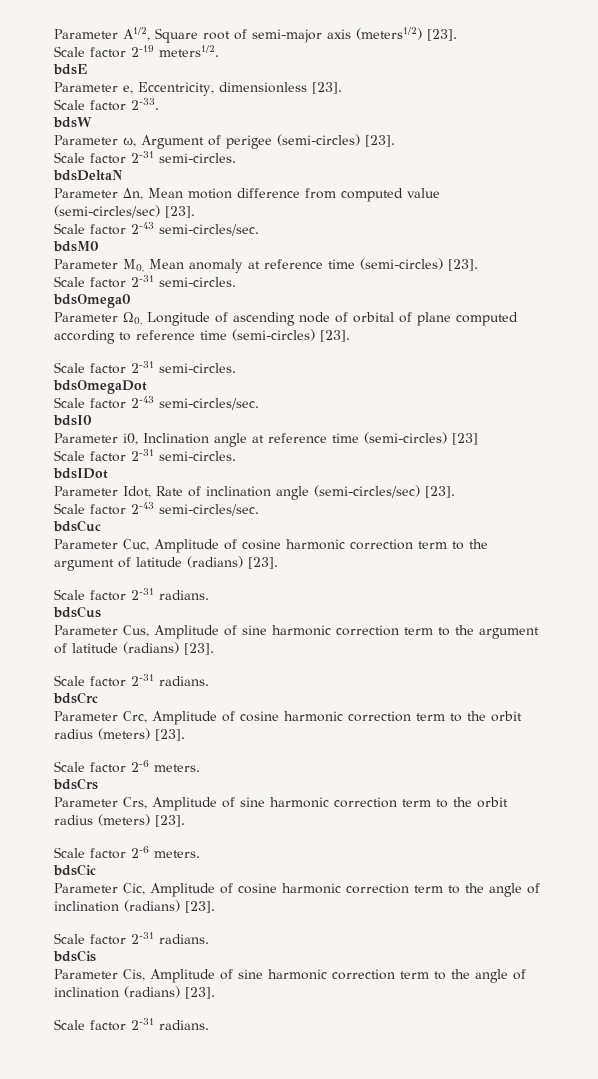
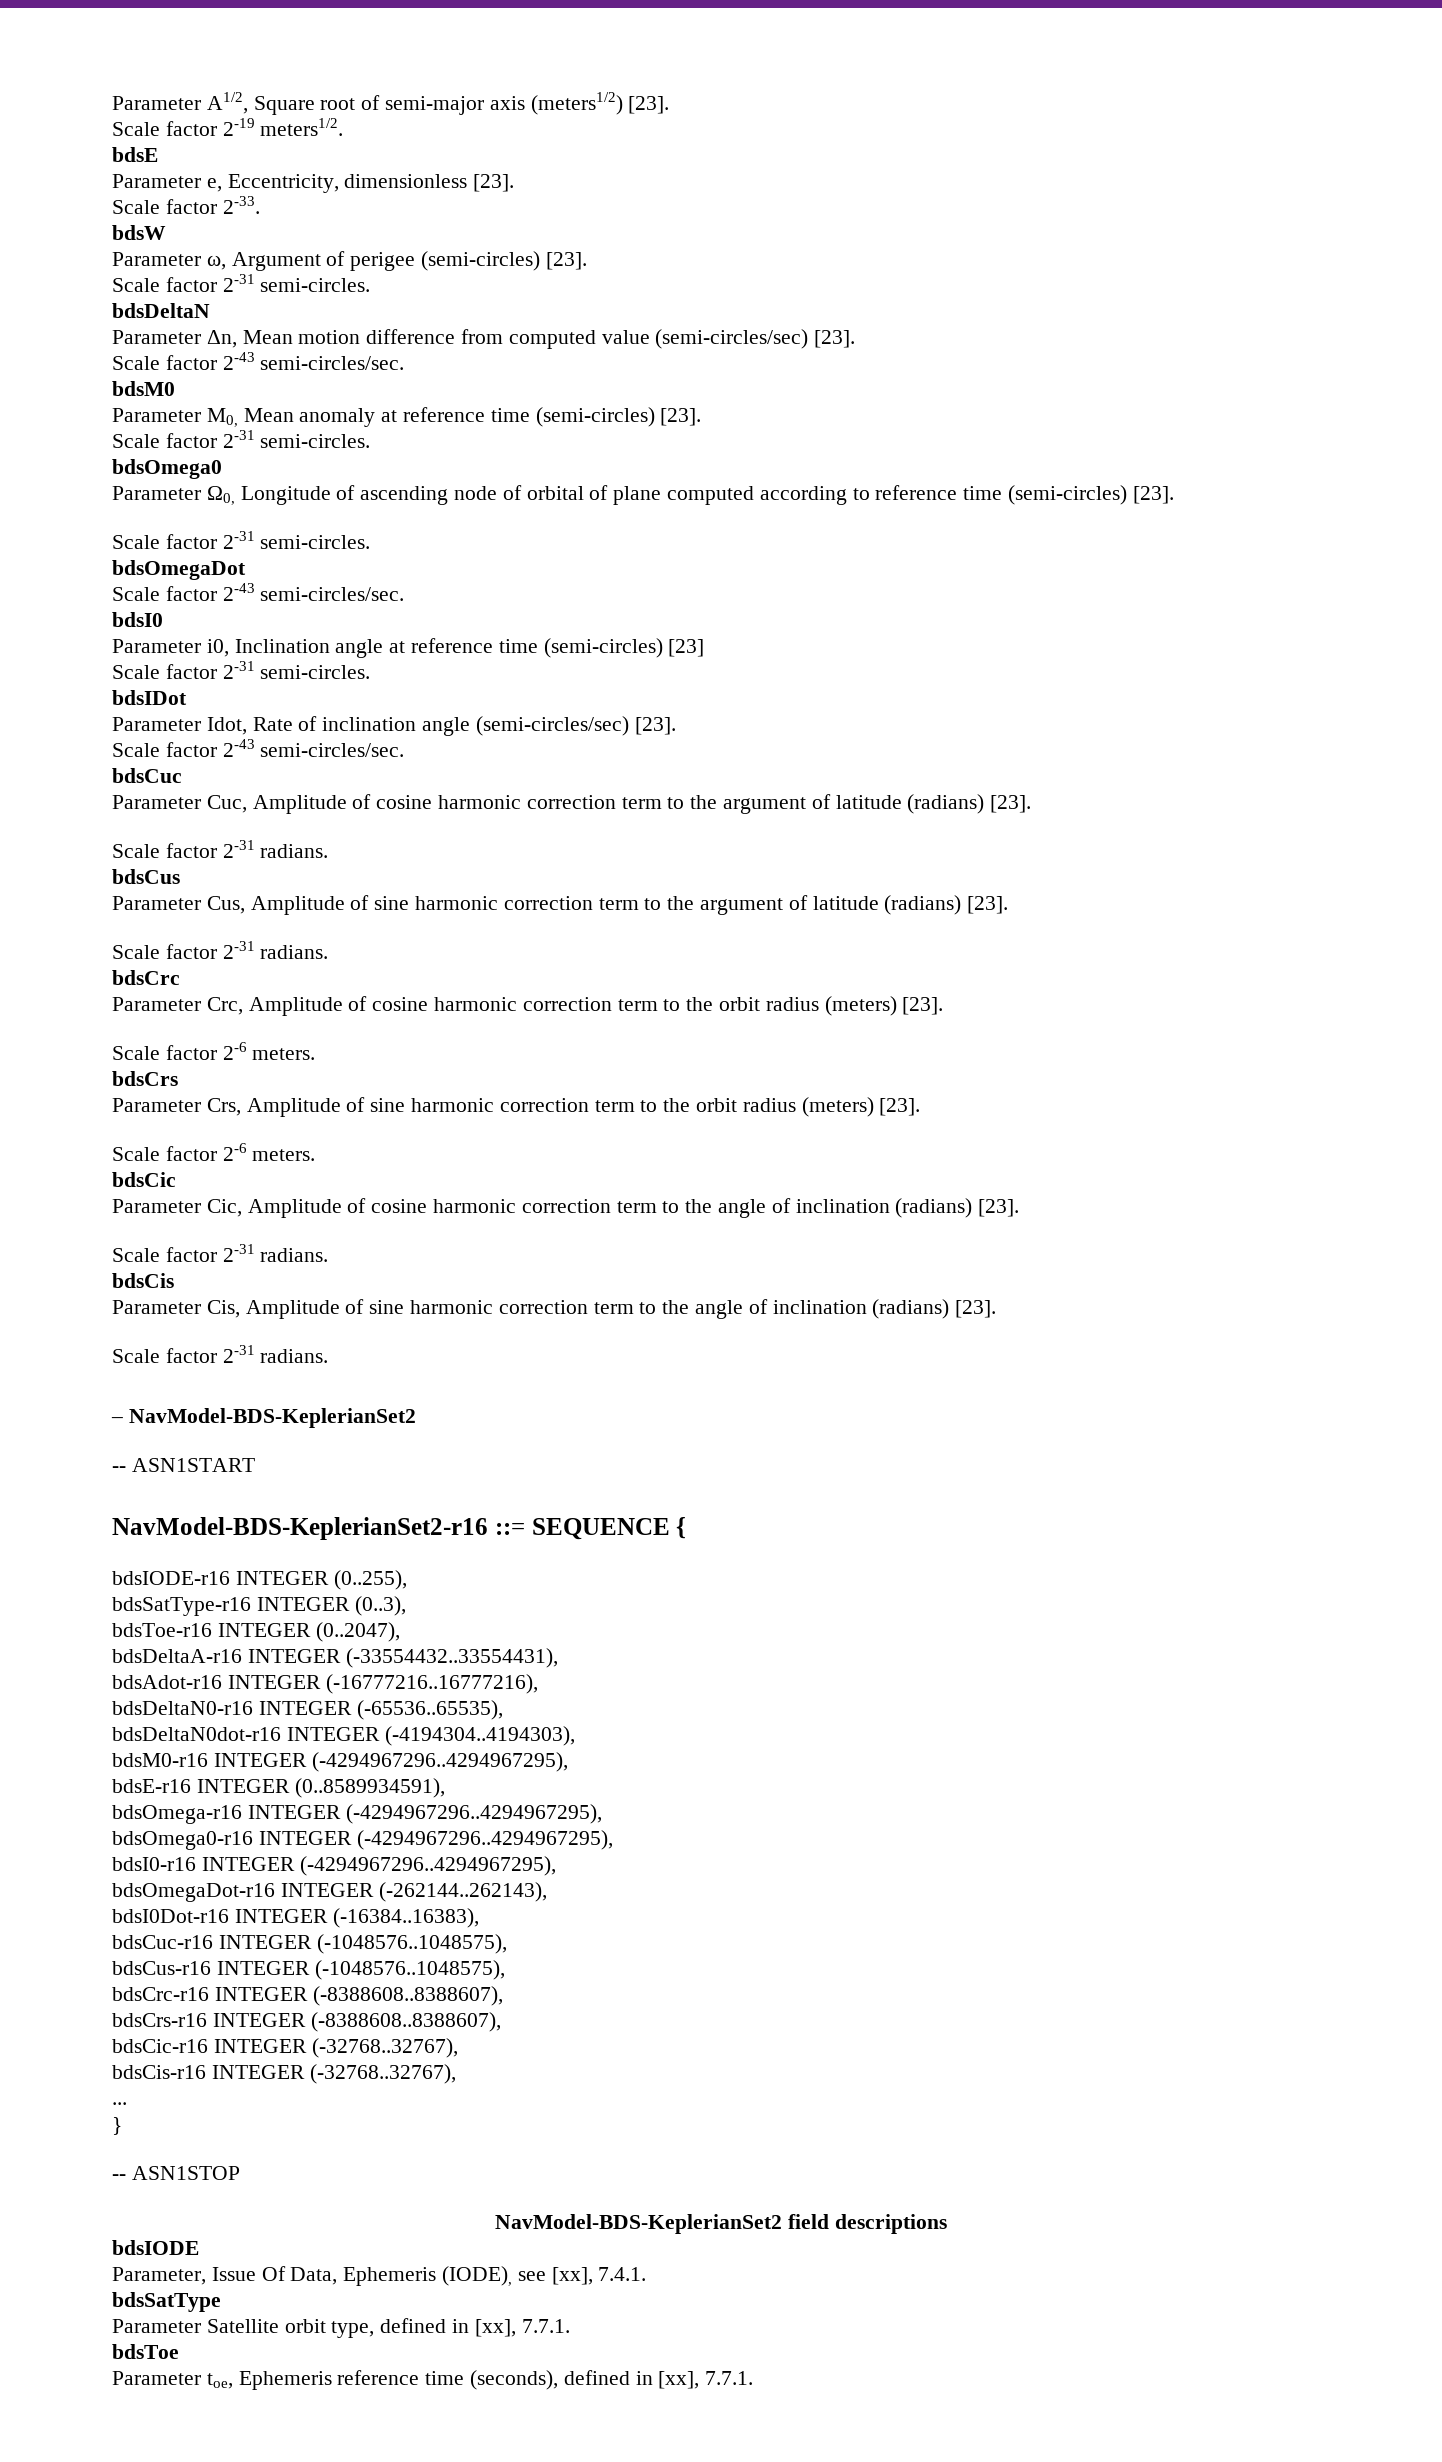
(209, 1025) none -> [111,1408,416,1428] [112,1458,255,1472] [112,1517,687,1540] [112,1570,407,1590] [112,1596,406,1616] [112,1622,400,1642] [112,1648,558,1668] [112,1674,538,1694] [112,1700,503,1720] [112,1726,575,1746] [112,1752,568,1772] [112,1778,445,1798] [112,1804,602,1824] [112,1830,613,1850] [112,1856,556,1876] [112,1882,547,1902] [112,1908,479,1928] [112,1934,507,1954] [112,1960,505,1980] [112,1986,503,2006] [112,2012,501,2032] [112,2038,458,2058] [112,2064,456,2084] [112,2102,127,2105] [112,2117,122,2135] [112,2166,240,2180] [495,2214,947,2234] [112,2240,199,2255] [112,2266,647,2286] [112,2292,221,2312] [112,2318,570,2338] [112,2344,179,2359] [112,2370,754,2390] // – NavModel-BDS-KeplerianSet2 // -- ASN1START // NavModel-BDS-KeplerianSet2-r16 ::= SEQUENCE { // bdsIODE-r16 INTEGER (0..255), // bdsSatType-r16 INTEGER (0..3), // bdsToe-r16 INTEGER (0..2047), // bdsDeltaA-r16 INTEGER (-33554432..33554431), // bdsAdot-r16 INTEGER (-16777216..16777216), // bdsDeltaN0-r16 INTEGER (-65536..65535), // bdsDeltaN0dot-r16 INTEGER (-4194304..4194303), // bdsM0-r16 INTEGER (-4294967296..4294967295), // bdsE-r16 INTEGER (0..8589934591), // bdsOmega-r16 INTEGER (-4294967296..4294967295), // bdsOmega0-r16 INTEGER (-4294967296..4294967295), // bdsI0-r16 INTEGER (-4294967296..4294967295), // bdsOmegaDot-r16 INTEGER (-262144..262143), // bdsI0Dot-r16 INTEGER (-16384..16383), // bdsCuc-r16 INTEGER (-1048576..1048575), // bdsCus-r16 INTEGER (-1048576..1048575), // bdsCrc-r16 INTEGER (-8388608..8388607), // bdsCrs-r16 INTEGER (-8388608..8388607), // bdsCic-r16 INTEGER (-32768..32767), // bdsCis-r16 INTEGER (-32768..32767), // ... // } // -- ASN1STOP // NavModel-BDS-KeplerianSet2 field descriptions // bdsIODE // Parameter, Issue Of Data, Ephemeris (IODE), see [xx], 7.4.1. // bdsSatType // Parameter Satellite orbit type, defined in [xx], 7.7.1. // bdsToe // Parameter toe, Ephemeris reference time (seconds), defined in [xx], 7.7.1.

